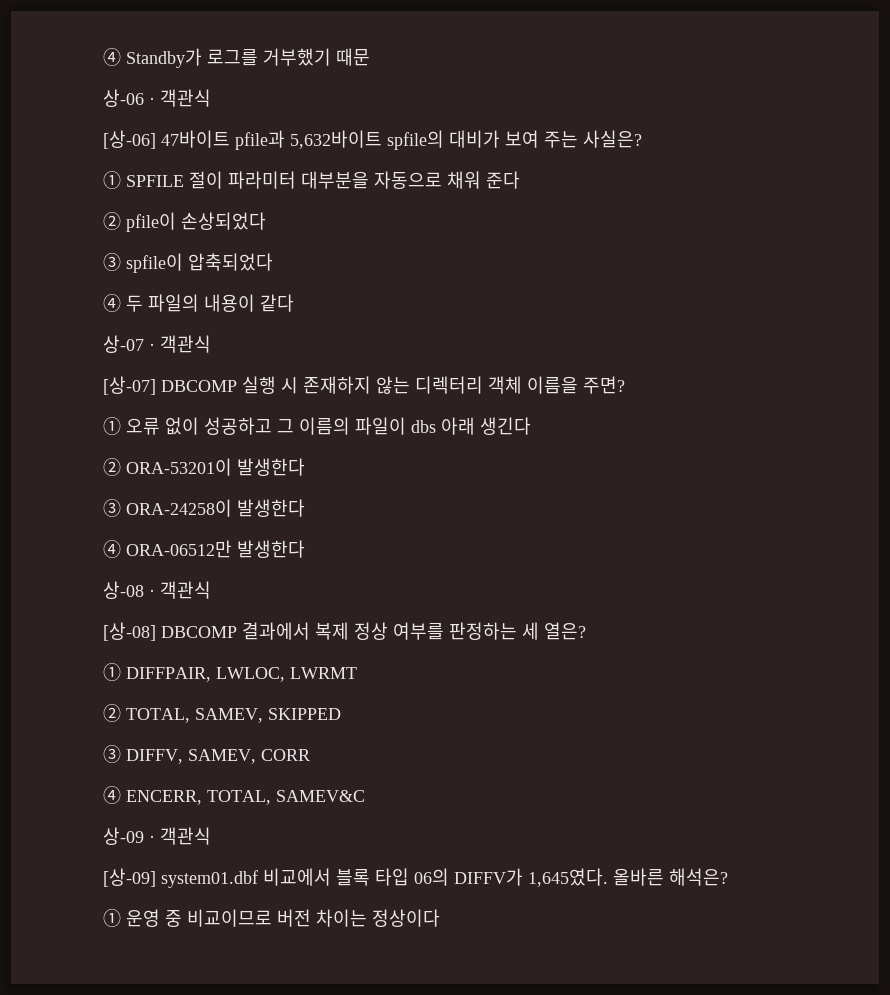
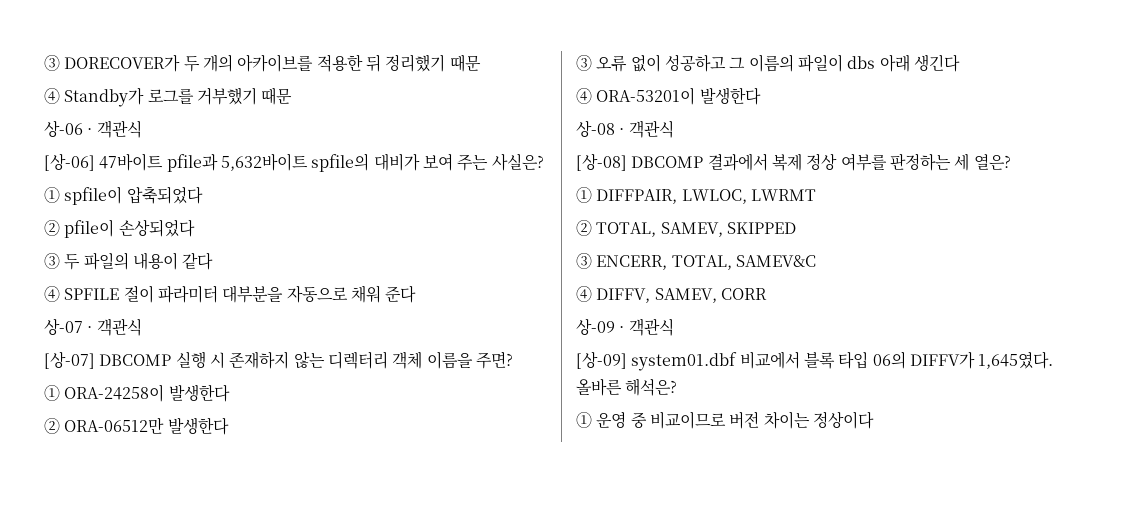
(103, 57) none -> [44,54,481,72] ③ DORECOVER가 두 개의 아카이브를 적용한 뒤 정리했기 때문 //
(121, 180) none -> [64,186,203,205] [44,219,195,238] [44,252,214,270] [44,286,60,302] spfile이 압축되었다 // ② pfile이 손상되었다 // ③ 두 파일의 내용이 같다 // ④
[103,212,266,232] [103,253,273,273] [103,294,294,312] // ② pfile이 손상되었다 // ③ spfile이 압축되었다 // ④ 두 파일의 내용이 같다 -> (417, 294) none
(121, 426) none -> [64,384,230,402] [44,417,229,435] [576,55,592,71] ORA-24258이 발생한다 // ② ORA-06512만 발생한다 // ③
[103,458,121,476] ② -> [576,88,592,104] ④
[103,499,305,517] [103,540,305,558] // ③ ORA-24258이 발생한다 // ④ ORA-06512만 발생한다 -> (761, 96) none
(121, 754) none -> [596,255,816,270] [576,286,592,302] ENCERR, TOTAL, SAMEV&C // ④
[103,786,365,805] // ④ ENCERR, TOTAL, SAMEV&C -> (767, 294) none

